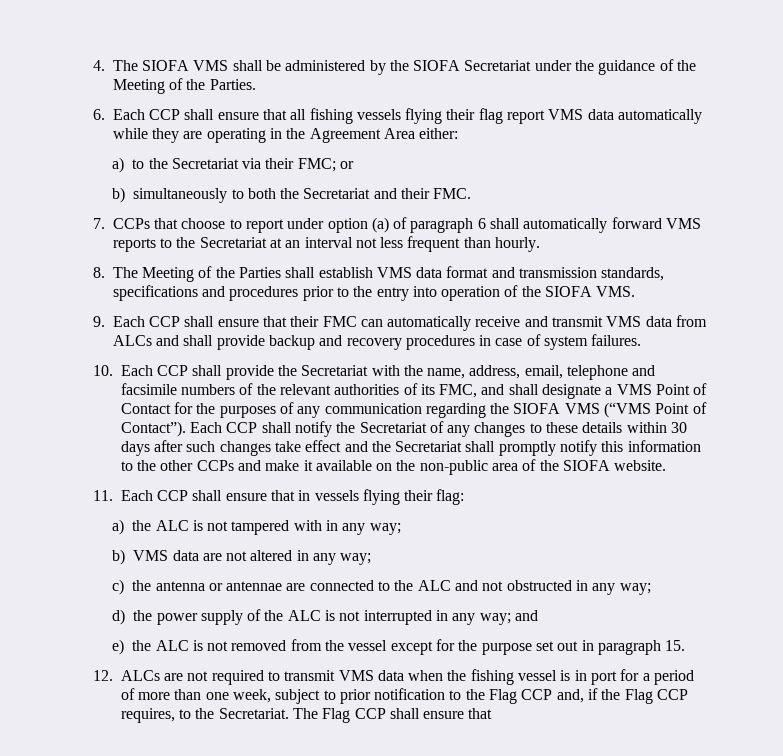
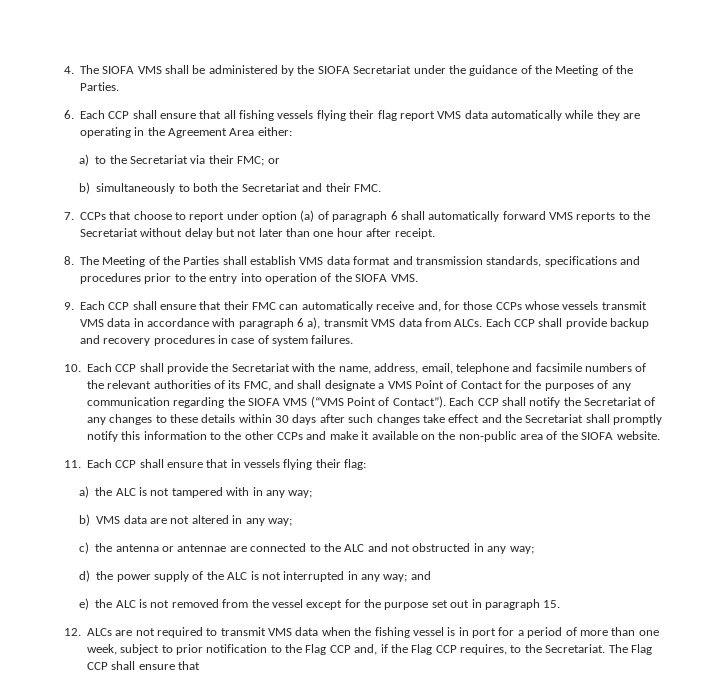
[269,236,541,252] at an interval not less frequent than hourly. -> [140,228,435,239] without delay but not later than one hour after receipt.
[524,316,548,327] and -> [417,301,647,312] [79,317,321,329] and, for those CCPs whose vessels transmit VMS data in accordance with paragraph 6 a),
[112,335,179,346] ALCs and -> [454,318,536,327] ALCs. Each CCP

